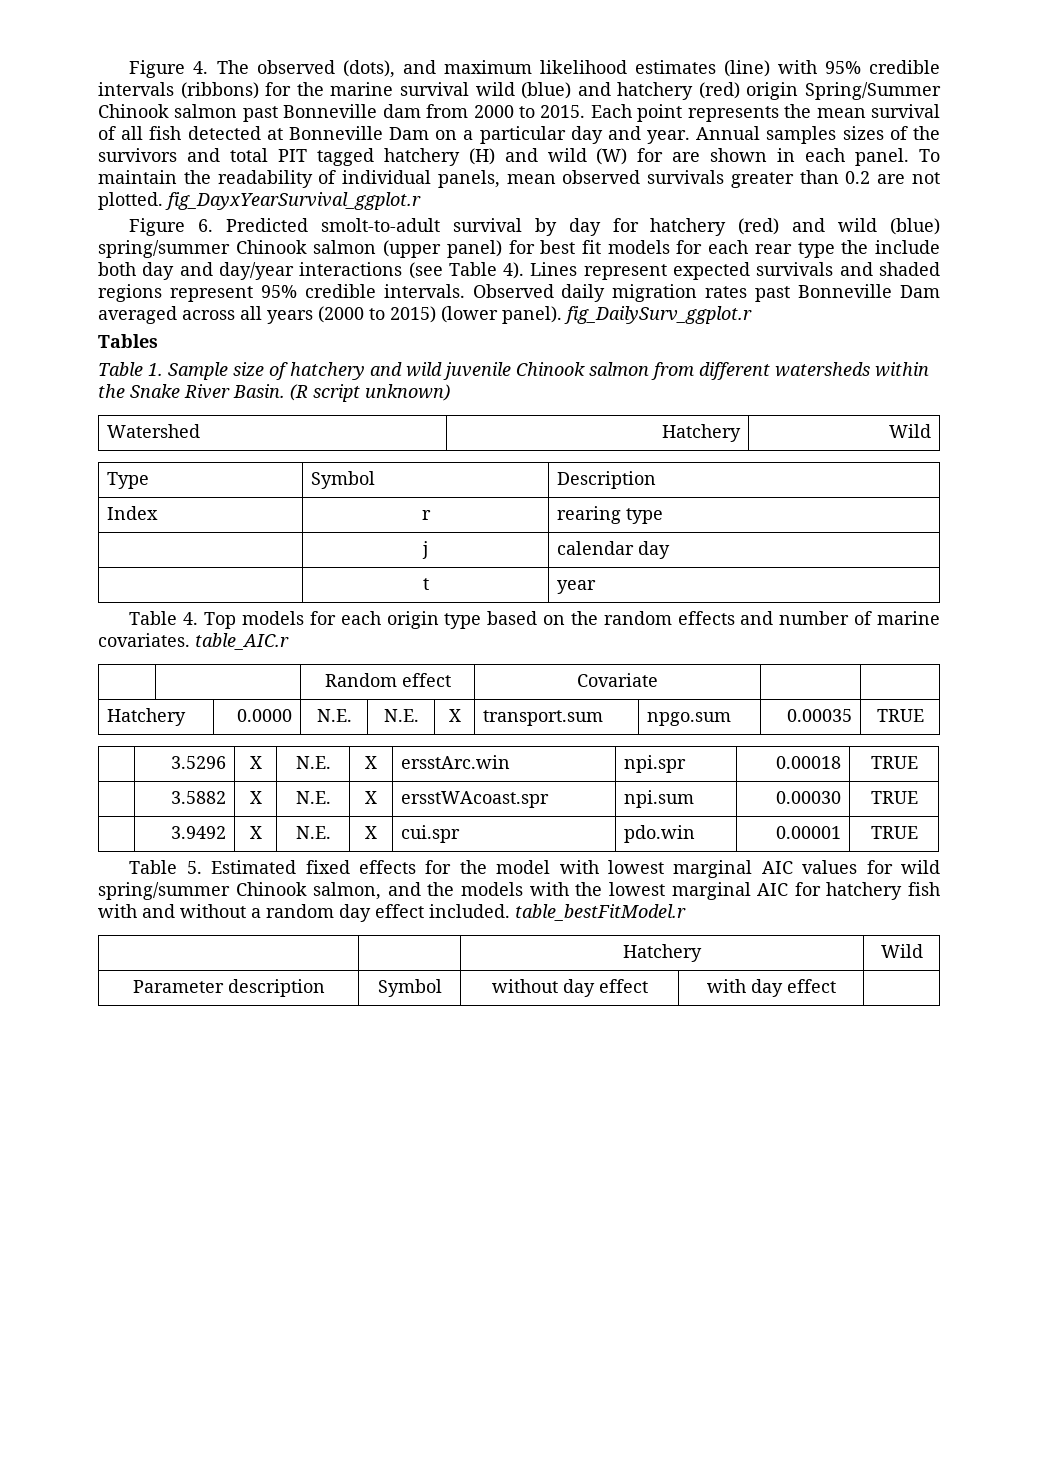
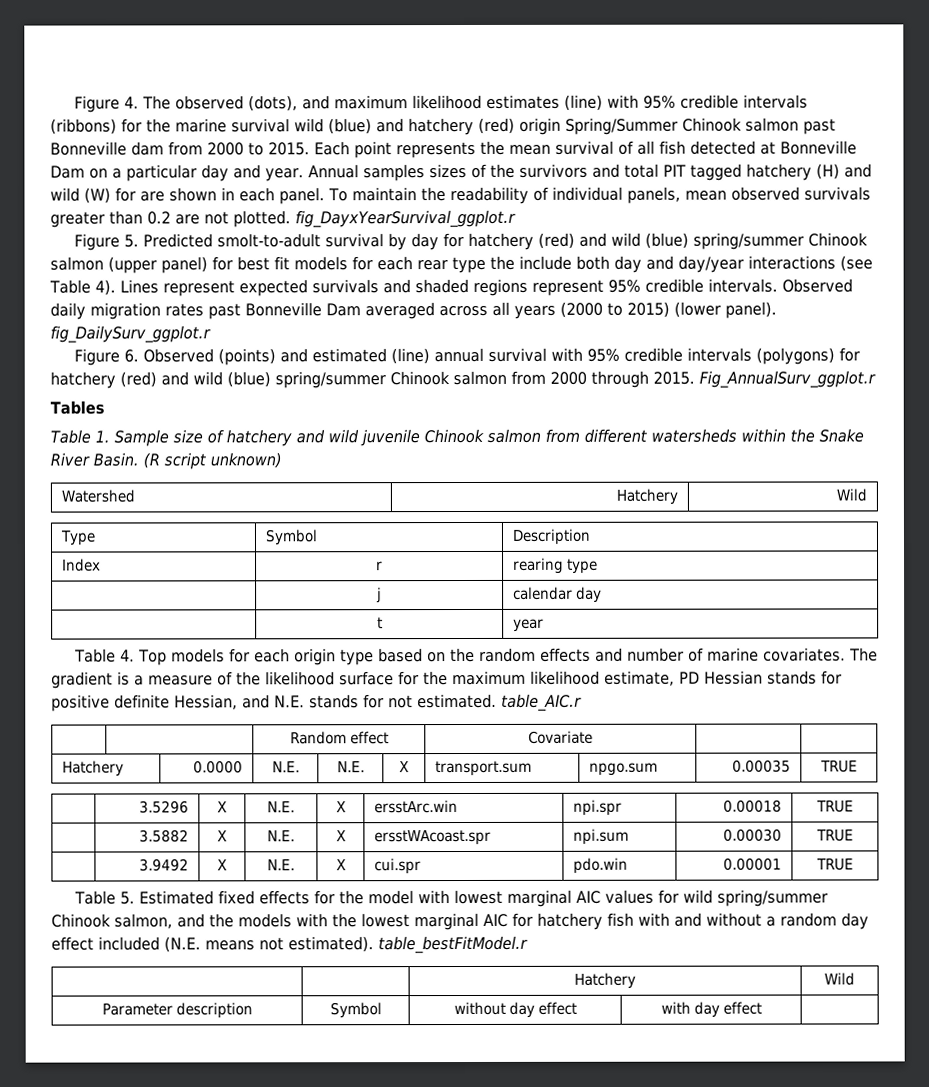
[198,219,214,232] 6. -> [124,234,140,248] 5.
(752, 315) none -> [74,347,861,366] [50,370,876,389] // Figure 6. Observed (points) and estimated (line) annual survival with 95% credible intervals (polygons) for hatchery (red) and wild (blue) spring/summer Chinook salmon from 2000 through 2015. Fig_AnnualSurv_ggplot.r
(190, 640) none -> [849,647,879,662] [51,670,842,689] [51,693,497,712] The gradient is a measure of the likelihood surface for the maximum likelihood estimate, PD Hessian stands for positive definite Hessian, and N.E. stands for not estimated.
[429,904,510,918] included. -> [98,936,374,953] included (N.E. means not estimated).

